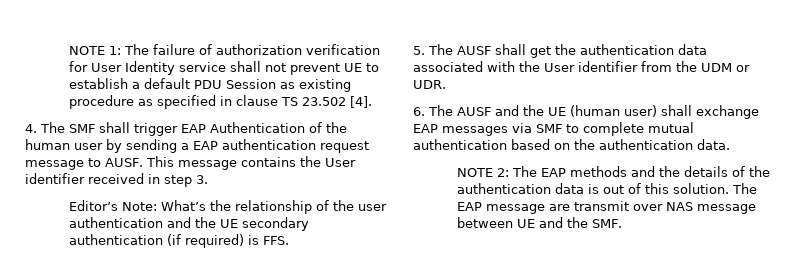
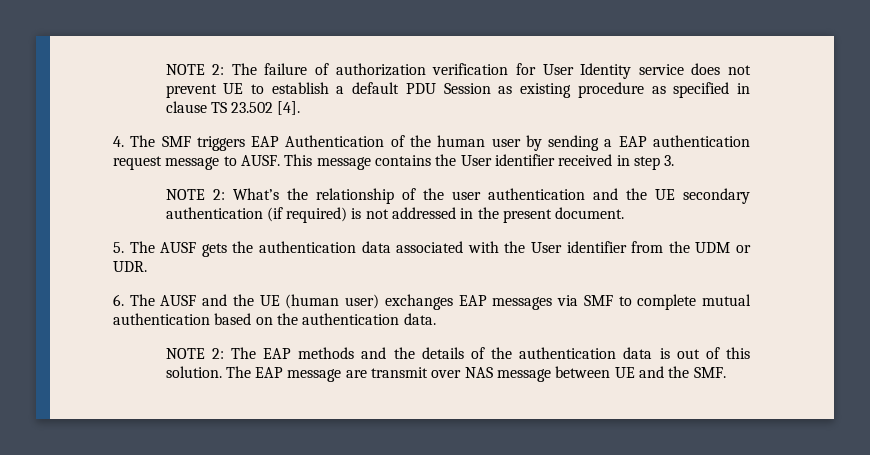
[69,46,122,55] NOTE 1: -> [165,64,225,75] NOTE 2:
[230,61,262,72] shall -> [691,63,721,75] does
[99,122,178,136] shall trigger -> [196,136,245,151] triggers
[69,200,158,211] Editor’s Note: -> [165,189,225,200] NOTE 2:
[263,236,290,245] FFS. -> [365,207,625,223] not addressed in the present document.
[495,44,551,58] shall get -> [201,243,227,257] gets
[661,105,759,119] shall exchange -> [384,294,453,310] exchanges

